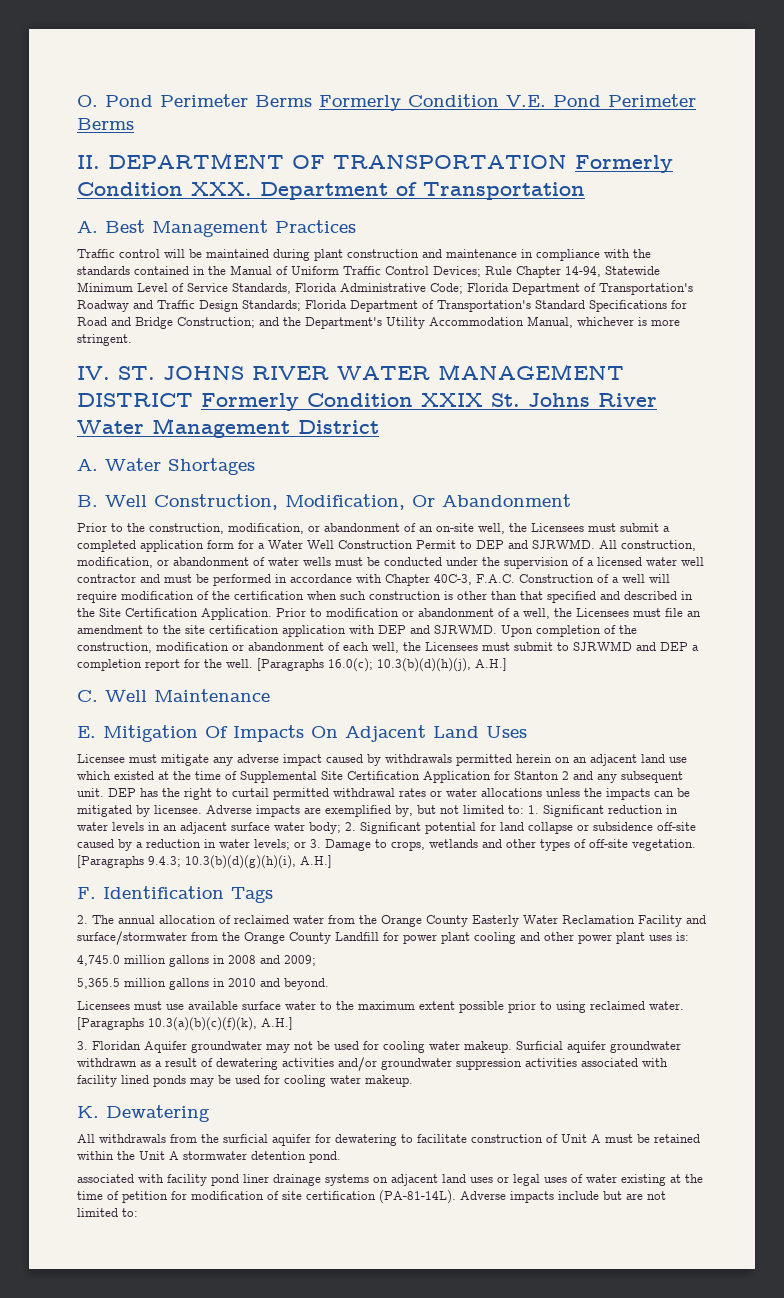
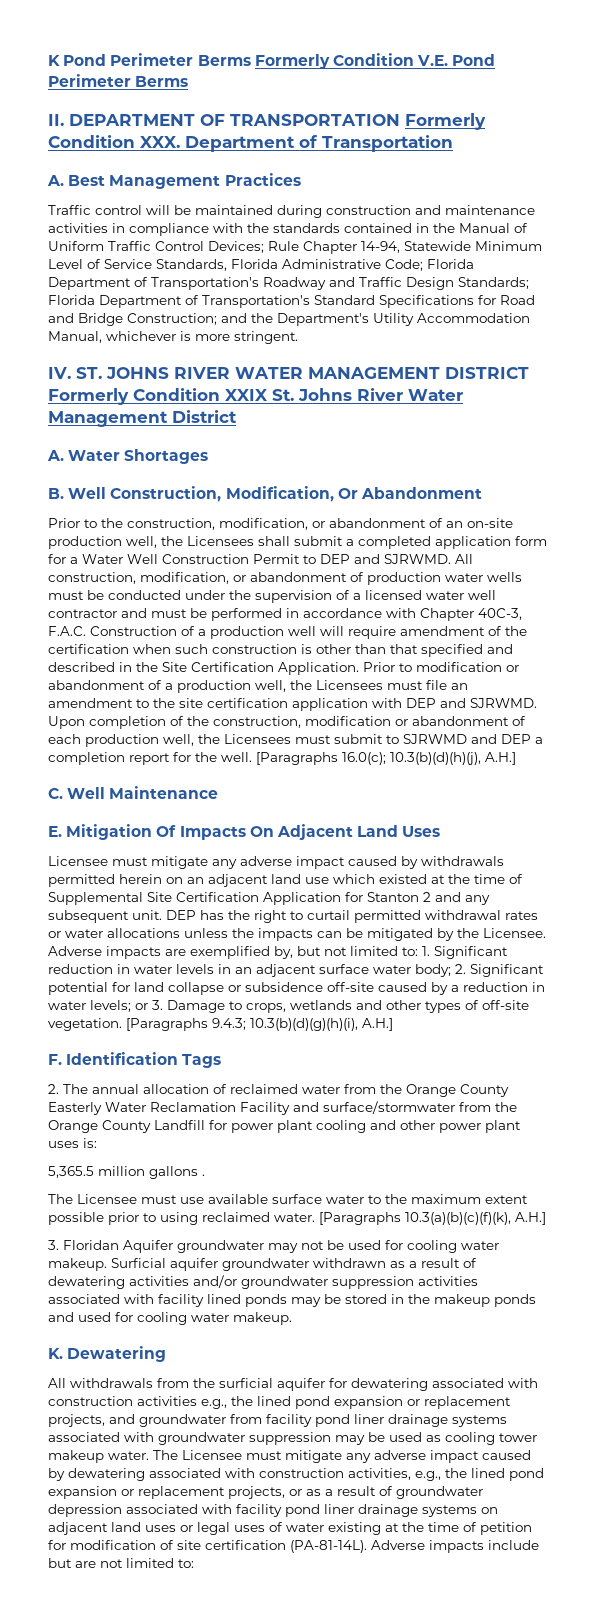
[77,95,98,107] O. -> [48,55,60,66] K
[314,249,343,261] plant -> (322, 211) none
(517, 253) none -> [48,223,108,233] activities
[478,523,616,534] well, the Licensees must -> [48,536,290,549] production well, the Licensees shall
(265, 561) none -> [367,572,441,585] production
(619, 580) none -> [210,626,284,639] production
[121,591,194,600] modification -> [400,626,485,636] amendment
(520, 614) none -> [177,680,251,693] production
(369, 646) none -> [85,734,159,747] production
[154,805,202,814] licensee. -> [457,928,546,938] the Licensee.
[77,955,316,967] [77,978,329,990] [77,1001,130,1010] 4,745.0 million gallons in 2008 and 2009; // 5,365.5 million gallons in 2010 and beyond. // Licensees -> [48,1166,205,1179] [48,1194,137,1204] 5,365.5 million gallons . // The Licensee
(231, 1079) none -> [345,1294,536,1307] [48,1312,74,1322] stored in the makeup ponds and
[401,1134,700,1143] [77,1151,341,1163] to facilitate construction of Unit A must be retained within the Unit A stormwater detention pond. // -> [432,1378,538,1388] [48,1396,511,1409] [48,1414,507,1427] [48,1432,537,1445] [48,1450,531,1463] [48,1468,544,1481] [48,1486,483,1499] [48,1504,122,1517] associated with construction activities e.g., the lined pond expansion or replacement projects, and groundwater from facility pond liner drainage systems associated with groundwater suppression may be used as cooling tower makeup water. The Licensee must mitigate any adverse impact caused by dewatering associated with construction activities, e.g., the lined pond expansion or replacement projects, or as a result of groundwater depression

